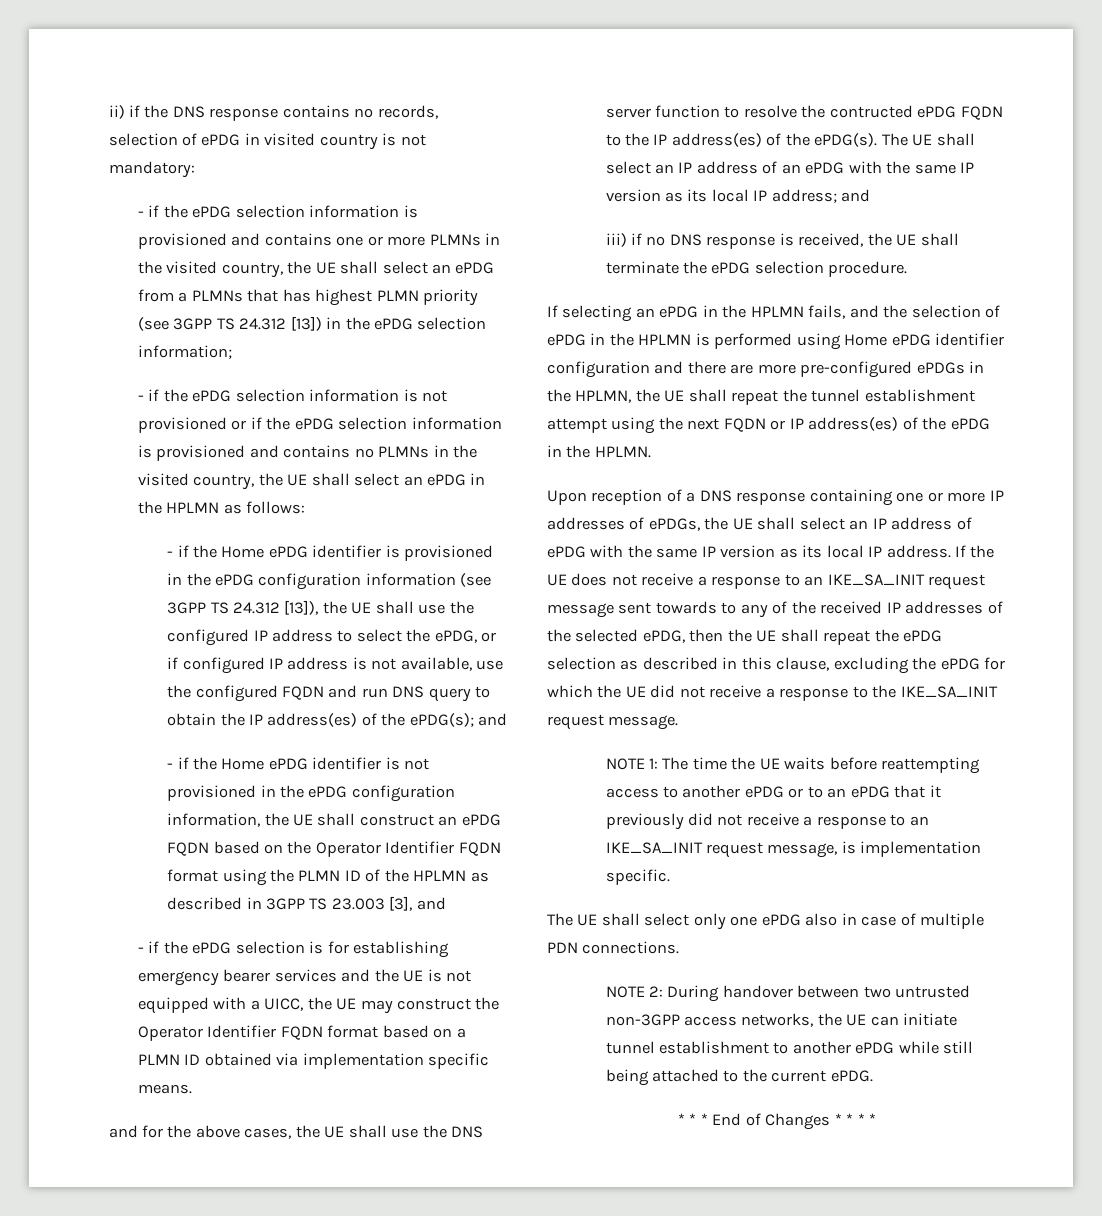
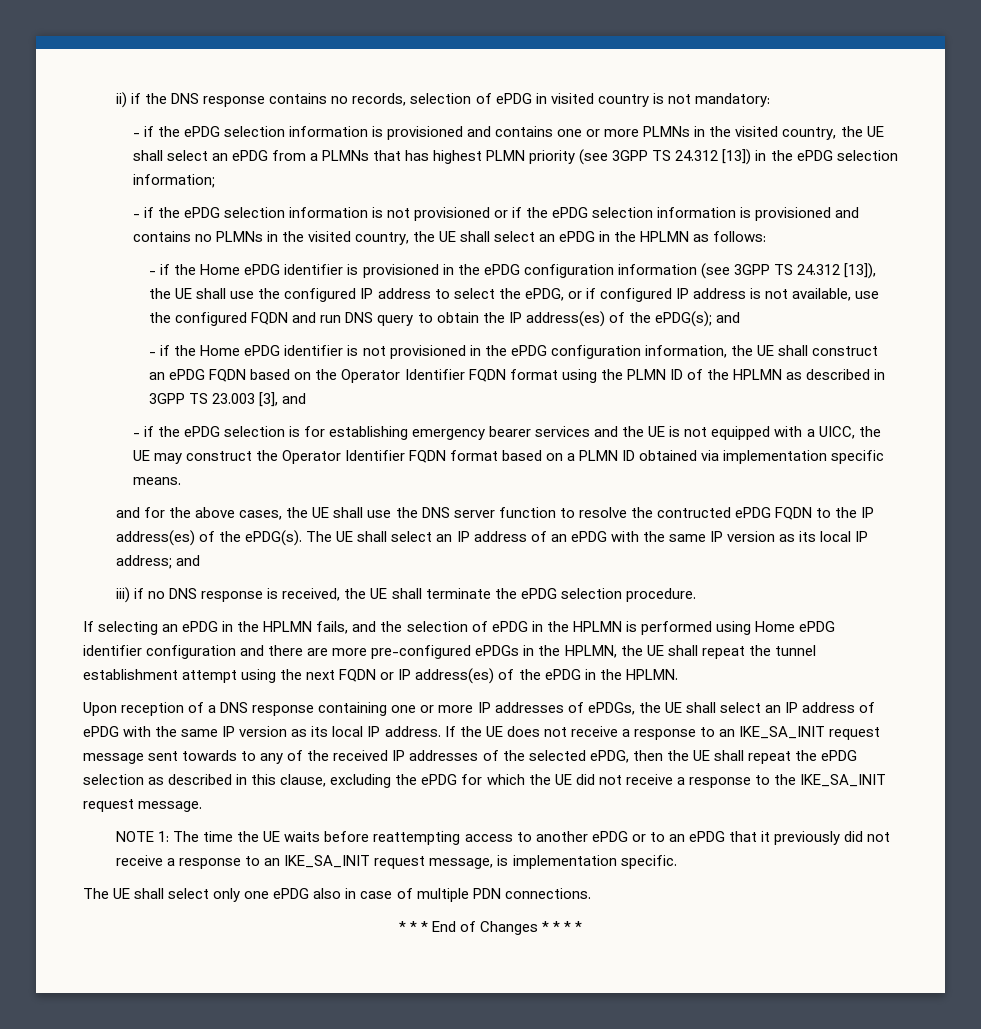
[605,985,971,1002] [605,1013,958,1027] [605,1041,974,1054] [605,1069,873,1086] // NOTE 2: During handover between two untrusted non-3GPP access networks, the UE can initiate tunnel establishment to another ePDG while still being attached to the current ePDG. -> (591, 893) none

